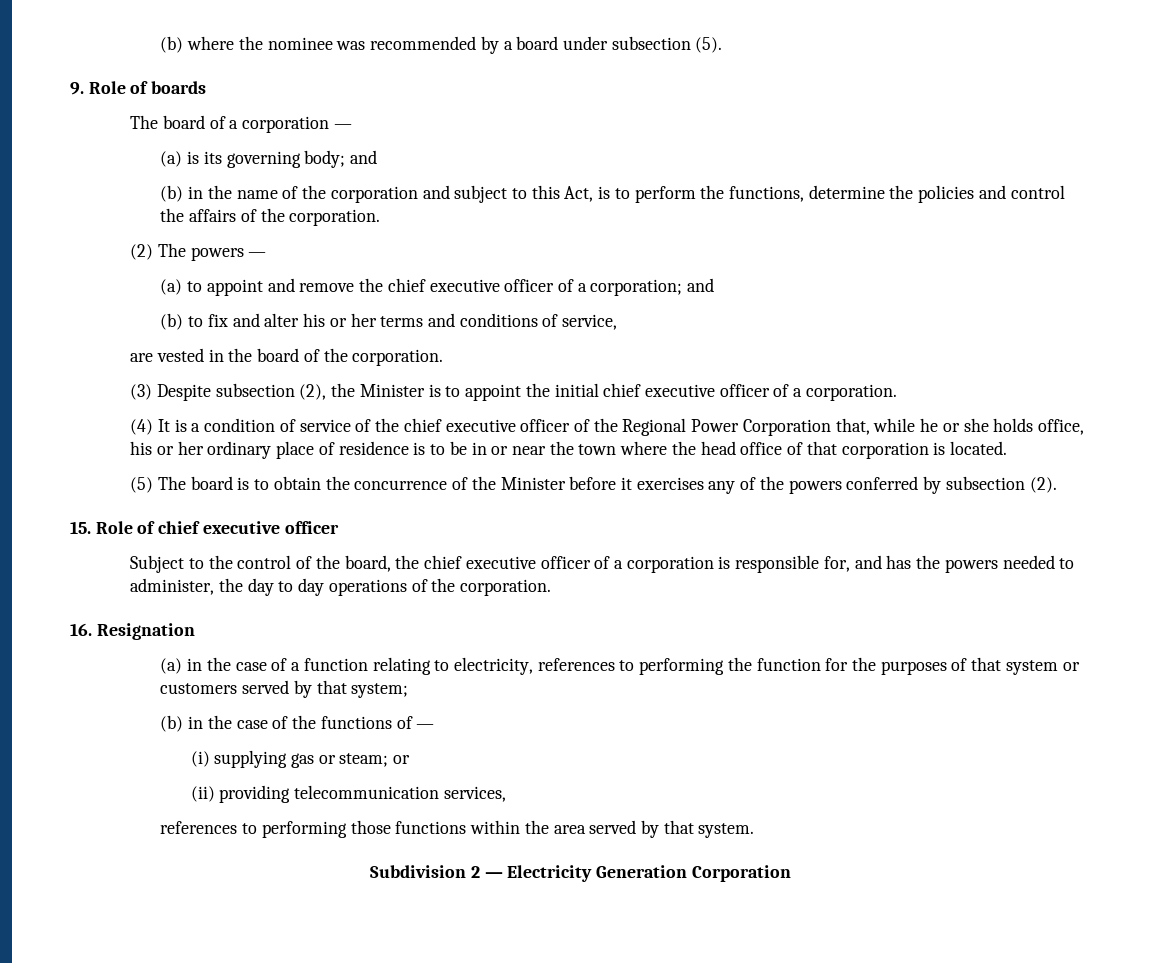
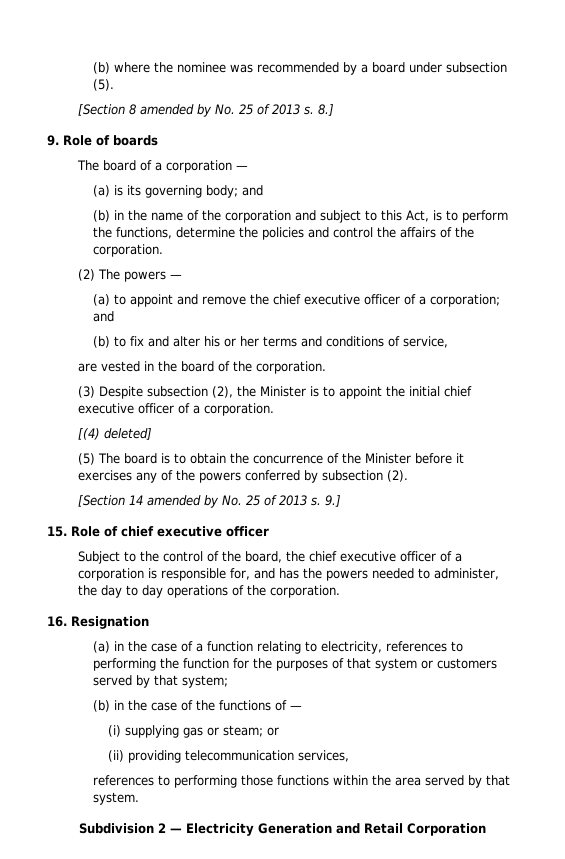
(723, 45) none -> [77,104,334,117] // [Section 8 amended by No. 25 of 2013 s. 8.]
[130,418,1084,436] [130,441,1007,459] (4) It is a condition of service of the chief executive officer of the Regional Power Corporation that, while he or she holds office, his or her ordinary place of residence is to be in or near the town where the head office of that corporation is located. -> [77,428,152,440] [(4) deleted]
(1057, 485) none -> [77,495,341,508] // [Section 14 amended by No. 25 of 2013 s. 9.]
(688, 871) none -> [336,823,403,834] and Retail

